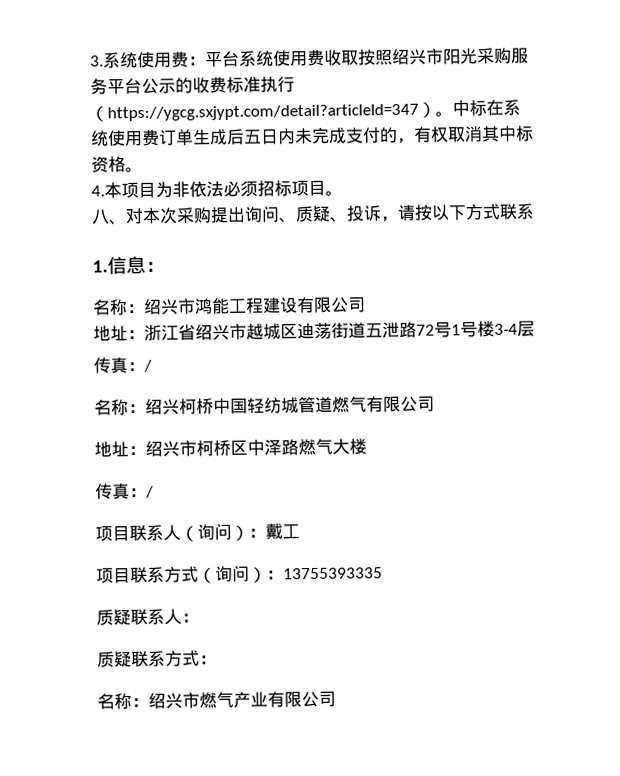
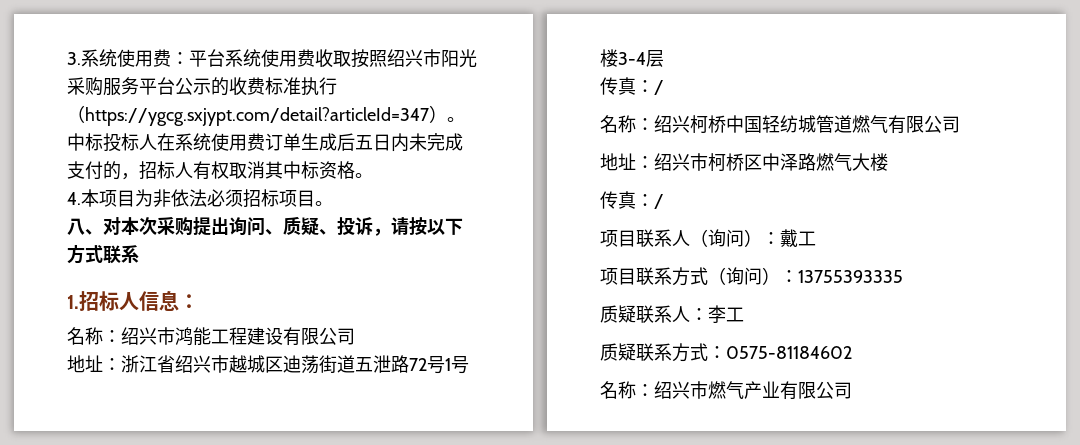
(487, 108) none -> [103,133,157,152] 投标人
(415, 140) none -> [139,161,193,179] 招标人
(108, 266) none -> [79,291,139,311] 招标人
(199, 618) none -> [708,305,744,323] 李工
(217, 660) none -> [726,346,852,359] 0575-81184602

